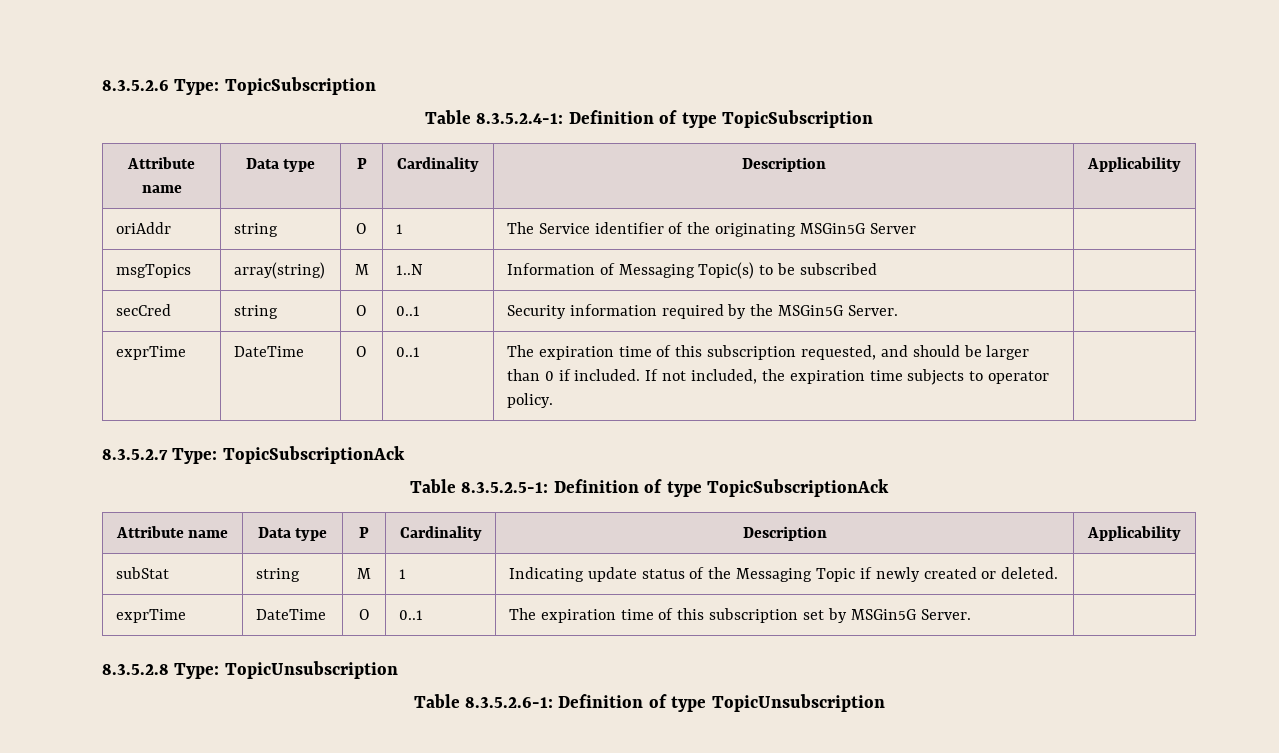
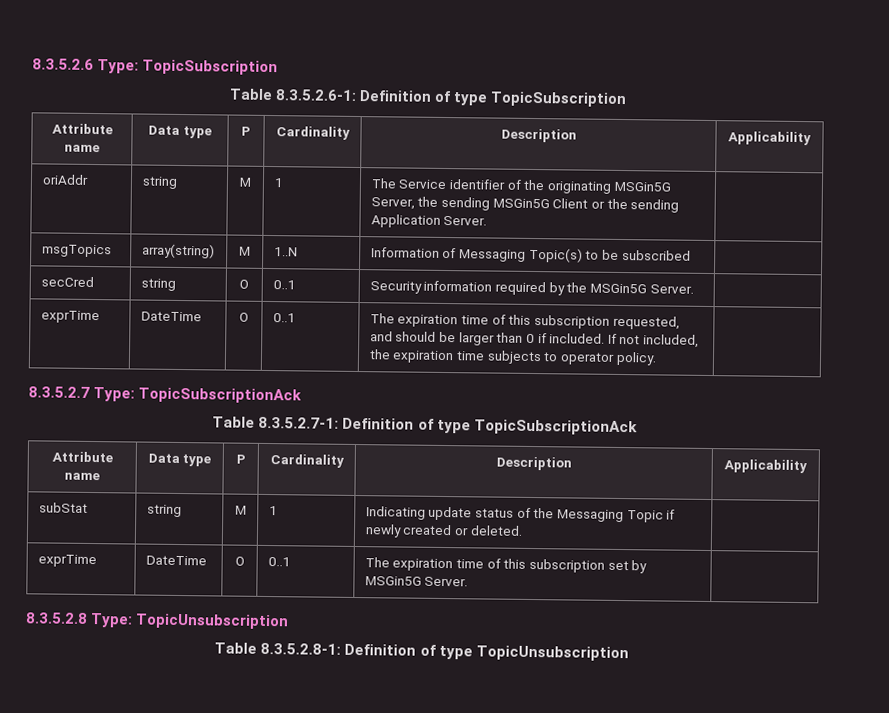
[476,113,564,124] 8.3.5.2.4-1: -> [274,89,357,101] 8.3.5.2.6-1:
[356,223,367,234] O -> [239,177,252,187] M
[869,223,916,234] Server -> [370,196,680,213] [370,214,488,228] Server, the sending MSGin5G Client or the sending Application Server.
[461,482,549,493] 8.3.5.2.5-1: -> [258,416,340,429] 8.3.5.2.7-1:
[464,697,553,708] 8.3.5.2.6-1: -> [260,642,342,655] 8.3.5.2.8-1:

